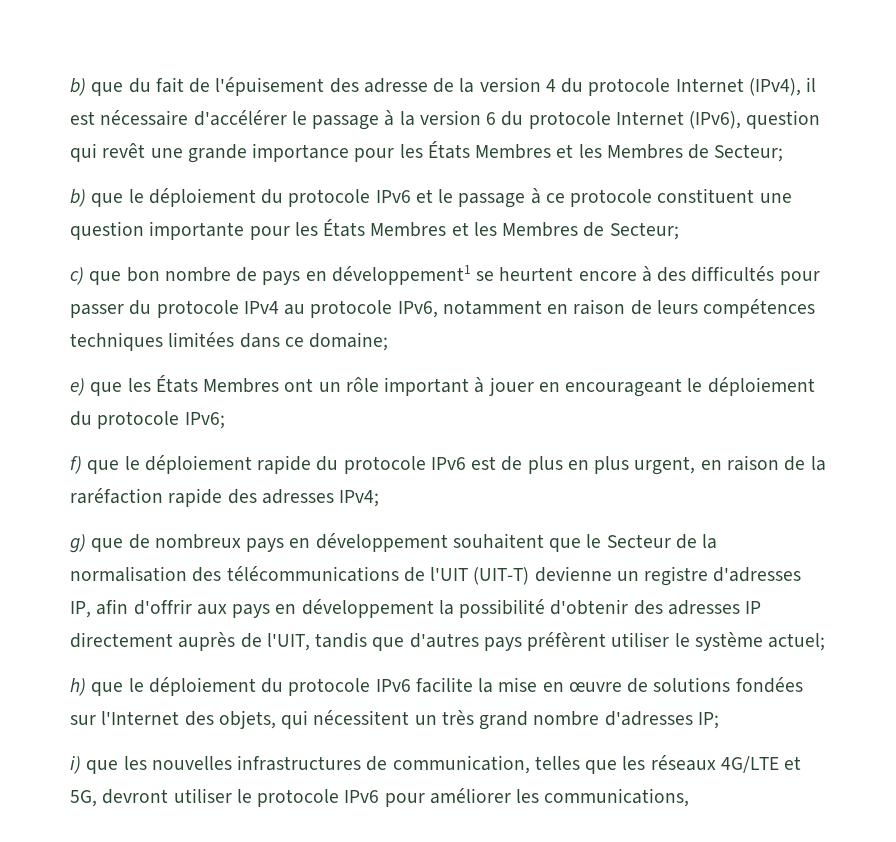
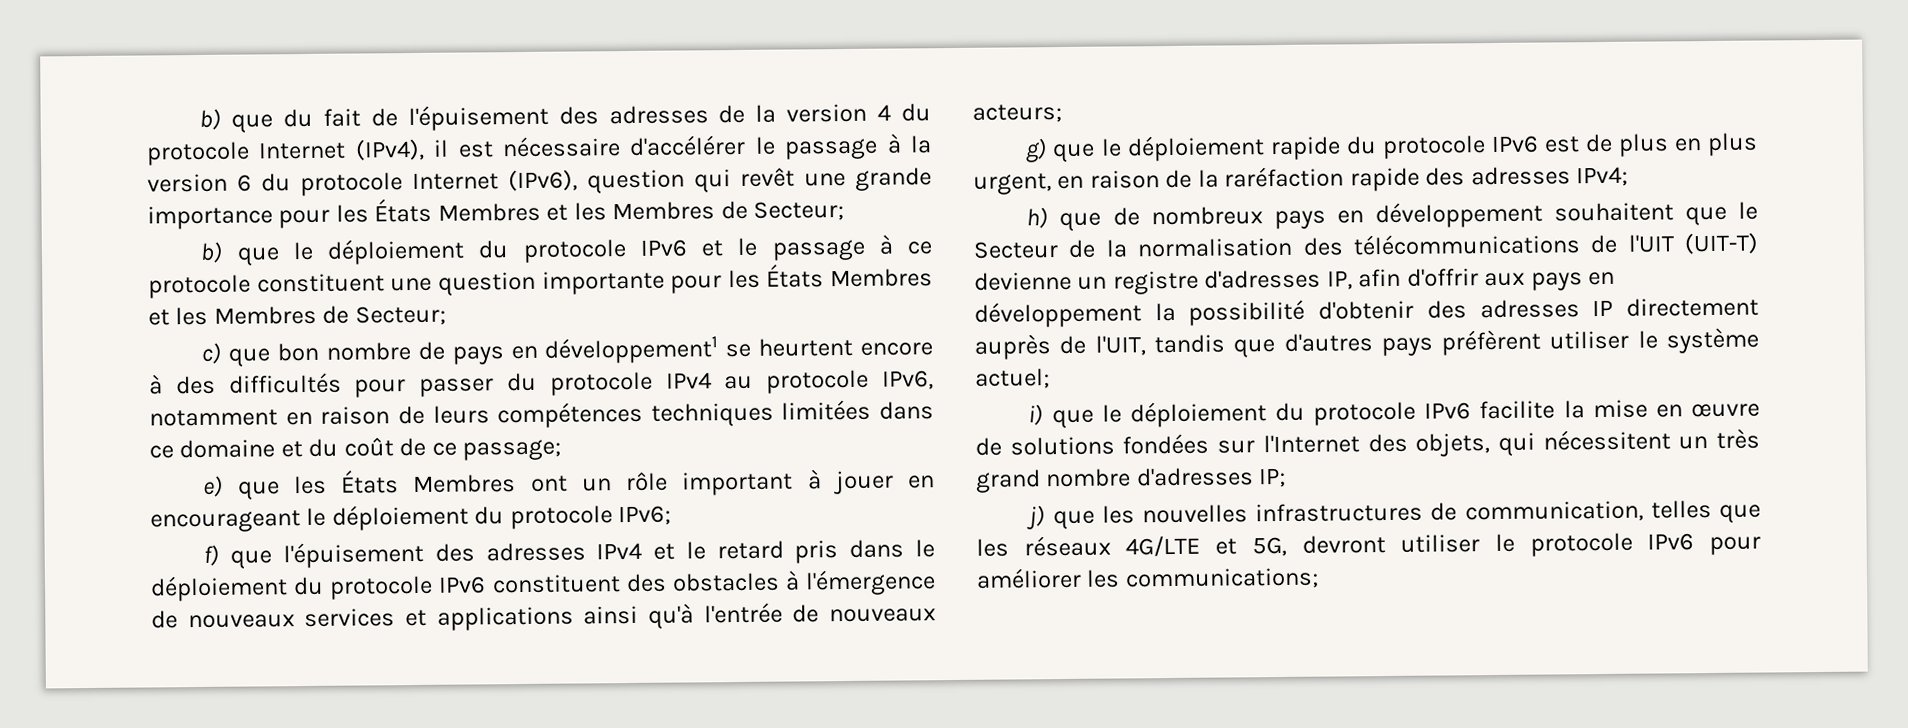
[363,78,428,93] adresse -> [608,105,709,125] adresses
[309,332,389,351] domaine; -> [179,437,562,461] domaine et du coût de ce passage;
(120, 467) none -> [282,539,936,569] [150,569,936,602] [151,602,936,631] [972,103,1062,123] [1025,138,1096,163] l'épuisement des adresses IPv4 et le retard pris dans le déploiement du protocole IPv6 constituent des obstacles à l'émergence de nouveaux services et applications ainsi qu'à l'entrée de nouveaux acteurs; // g) que
[70,534,86,553] g) -> [1026,207,1049,229] h)
[70,678,86,696] h) -> [1028,404,1044,426] i)
[70,756,81,774] i) -> [1026,505,1046,530] j)
[544,788,690,807] communications, -> [1124,567,1319,590] communications;

